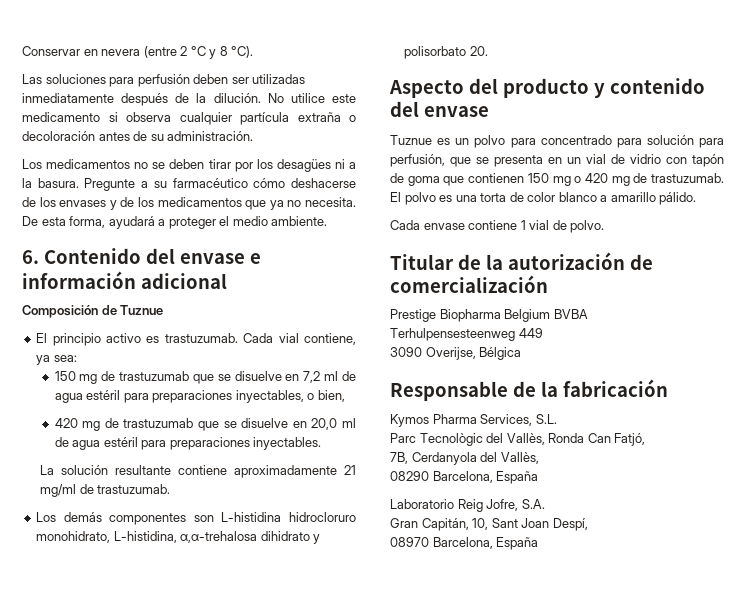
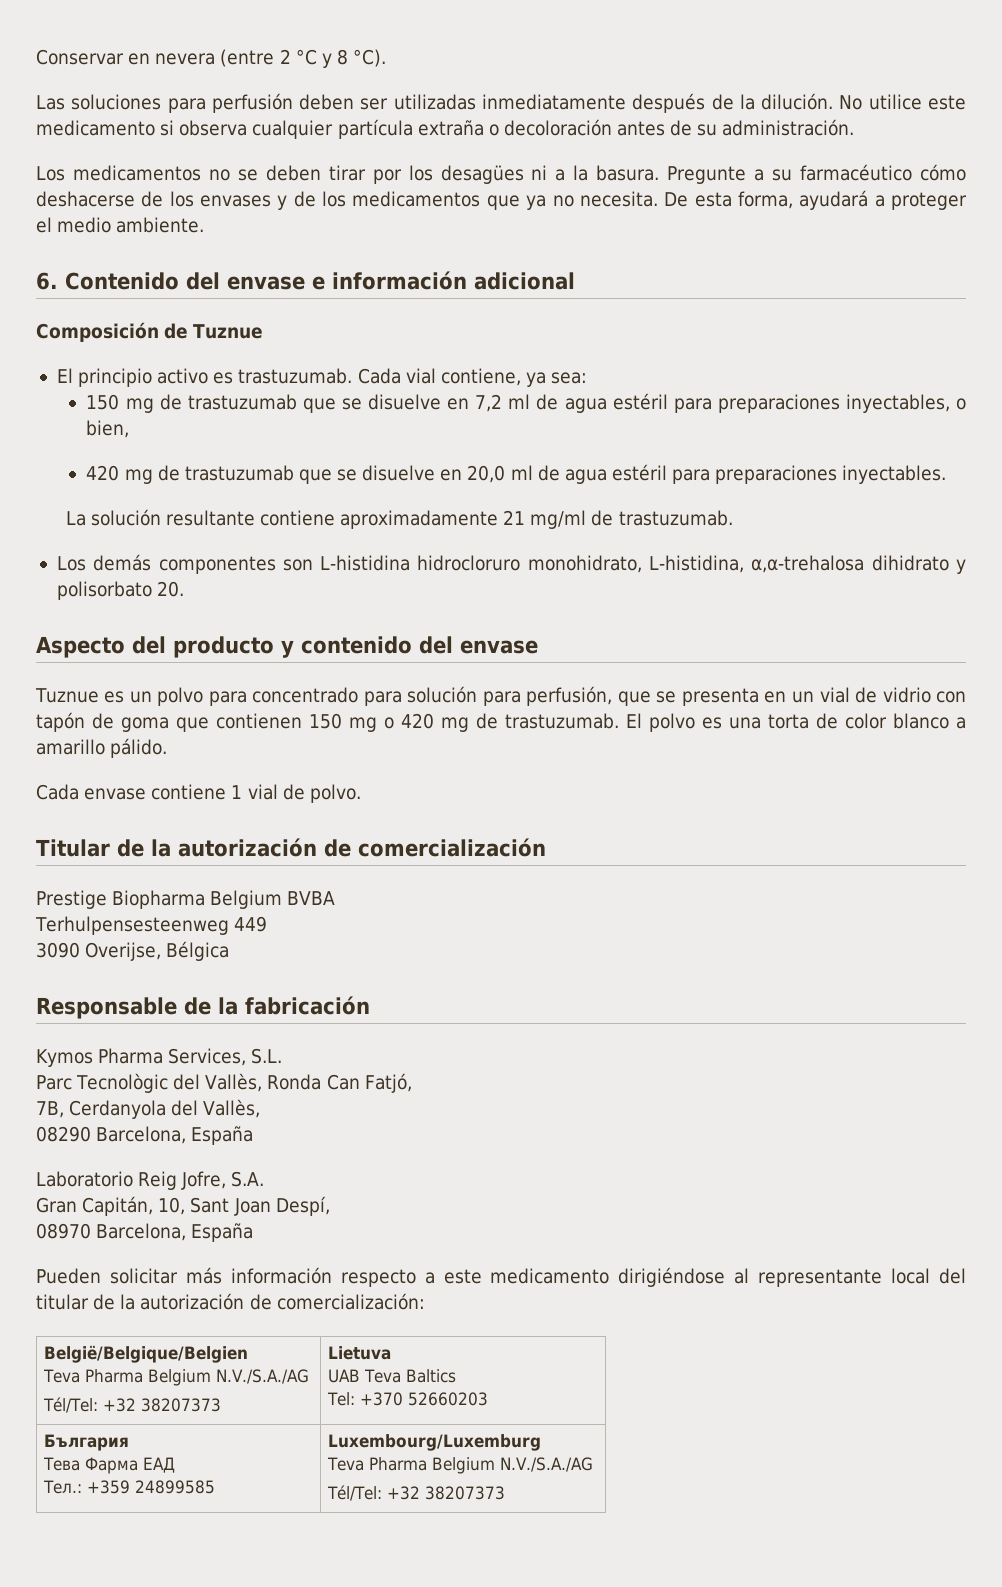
(539, 543) none -> [36,1267,966,1287] [36,1293,425,1310] [44,1345,249,1363] [43,1369,310,1386] [43,1397,221,1413] [328,1346,392,1360] [328,1369,457,1383] [327,1392,489,1406] [44,1434,130,1451] [43,1457,176,1474] [43,1480,216,1494] [328,1434,542,1451] [327,1457,594,1474] [327,1485,505,1501] // Pueden solicitar más información respecto a este medicamento dirigiéndose al representante local del titular de la autorización de comercialización: // België/Belgique/Belgien // Teva Pharma Belgium N.V./S.A./AG // Tél/Tel: +32 38207373 | Lietuva // UAB Teva Baltics // Tel: +370 52660203 // България // Тева Фарма ЕАД // Teл.: +359 24899585 | Luxembourg/Luxemburg // Teva Pharma Belgium N.V./S.A./AG // Tél/Tel: +32 38207373

